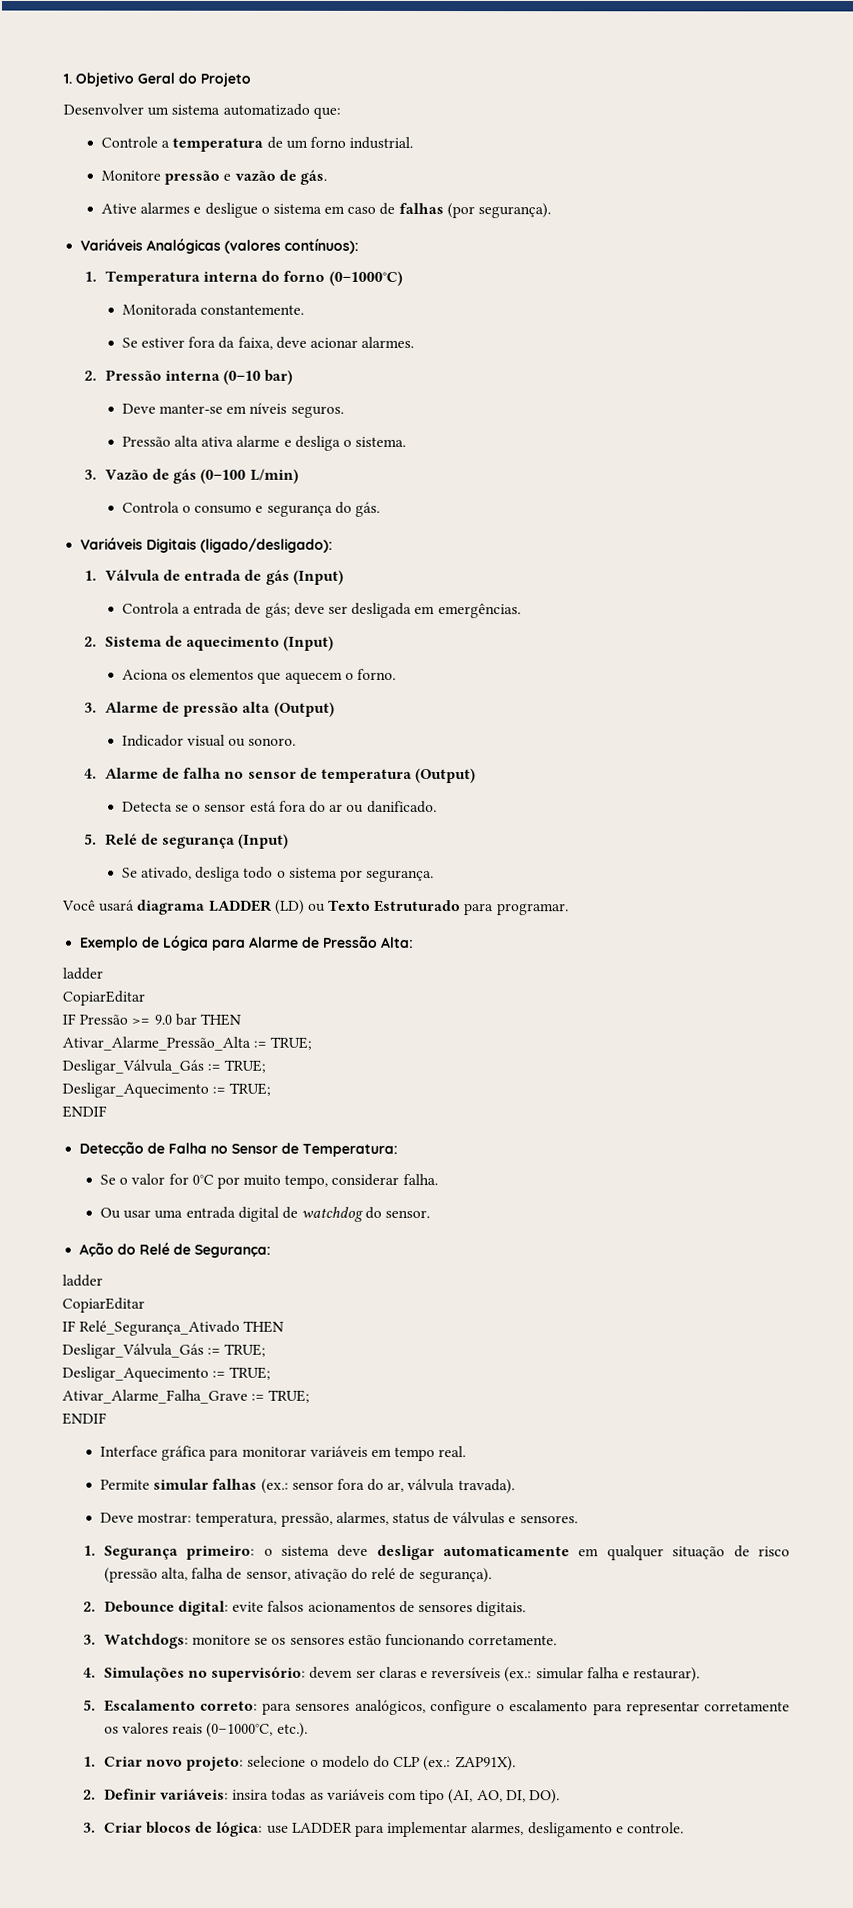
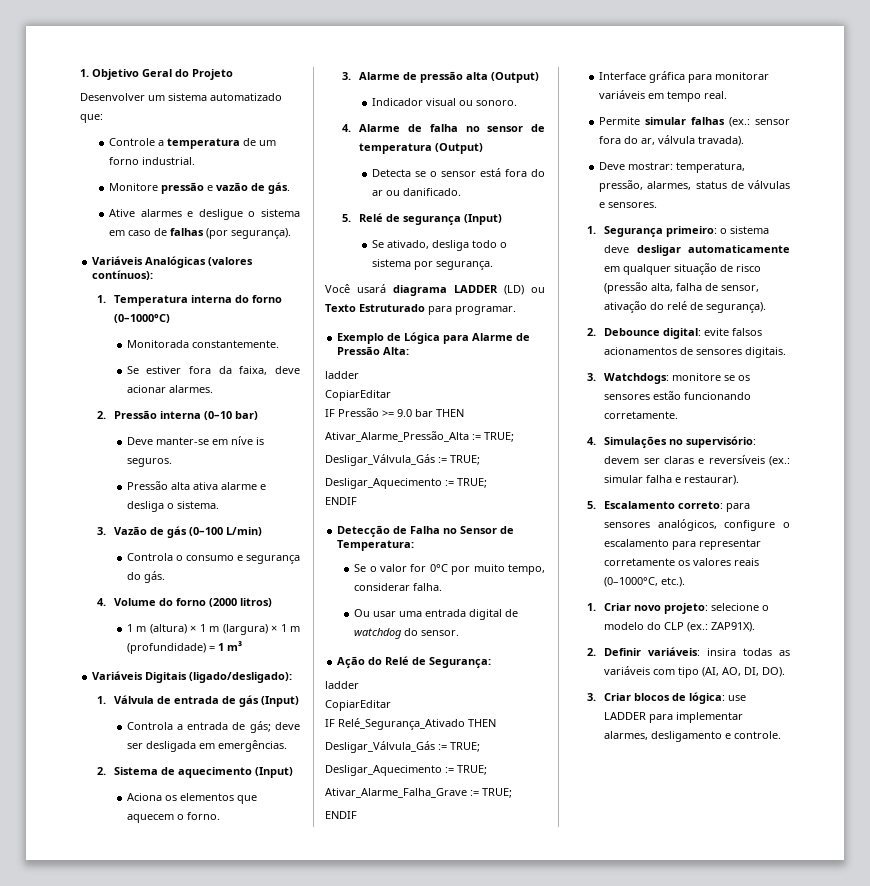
[249,402,288,414] níveis -> [230,436,264,445] níve is
(380, 509) none -> [97,598,273,607] [126,624,300,635] [126,641,242,654] // 4. Volume do forno (2000 litros) // 1 m (altura) × 1 m (largura) × 1 m (profundidade) = 1 m³

